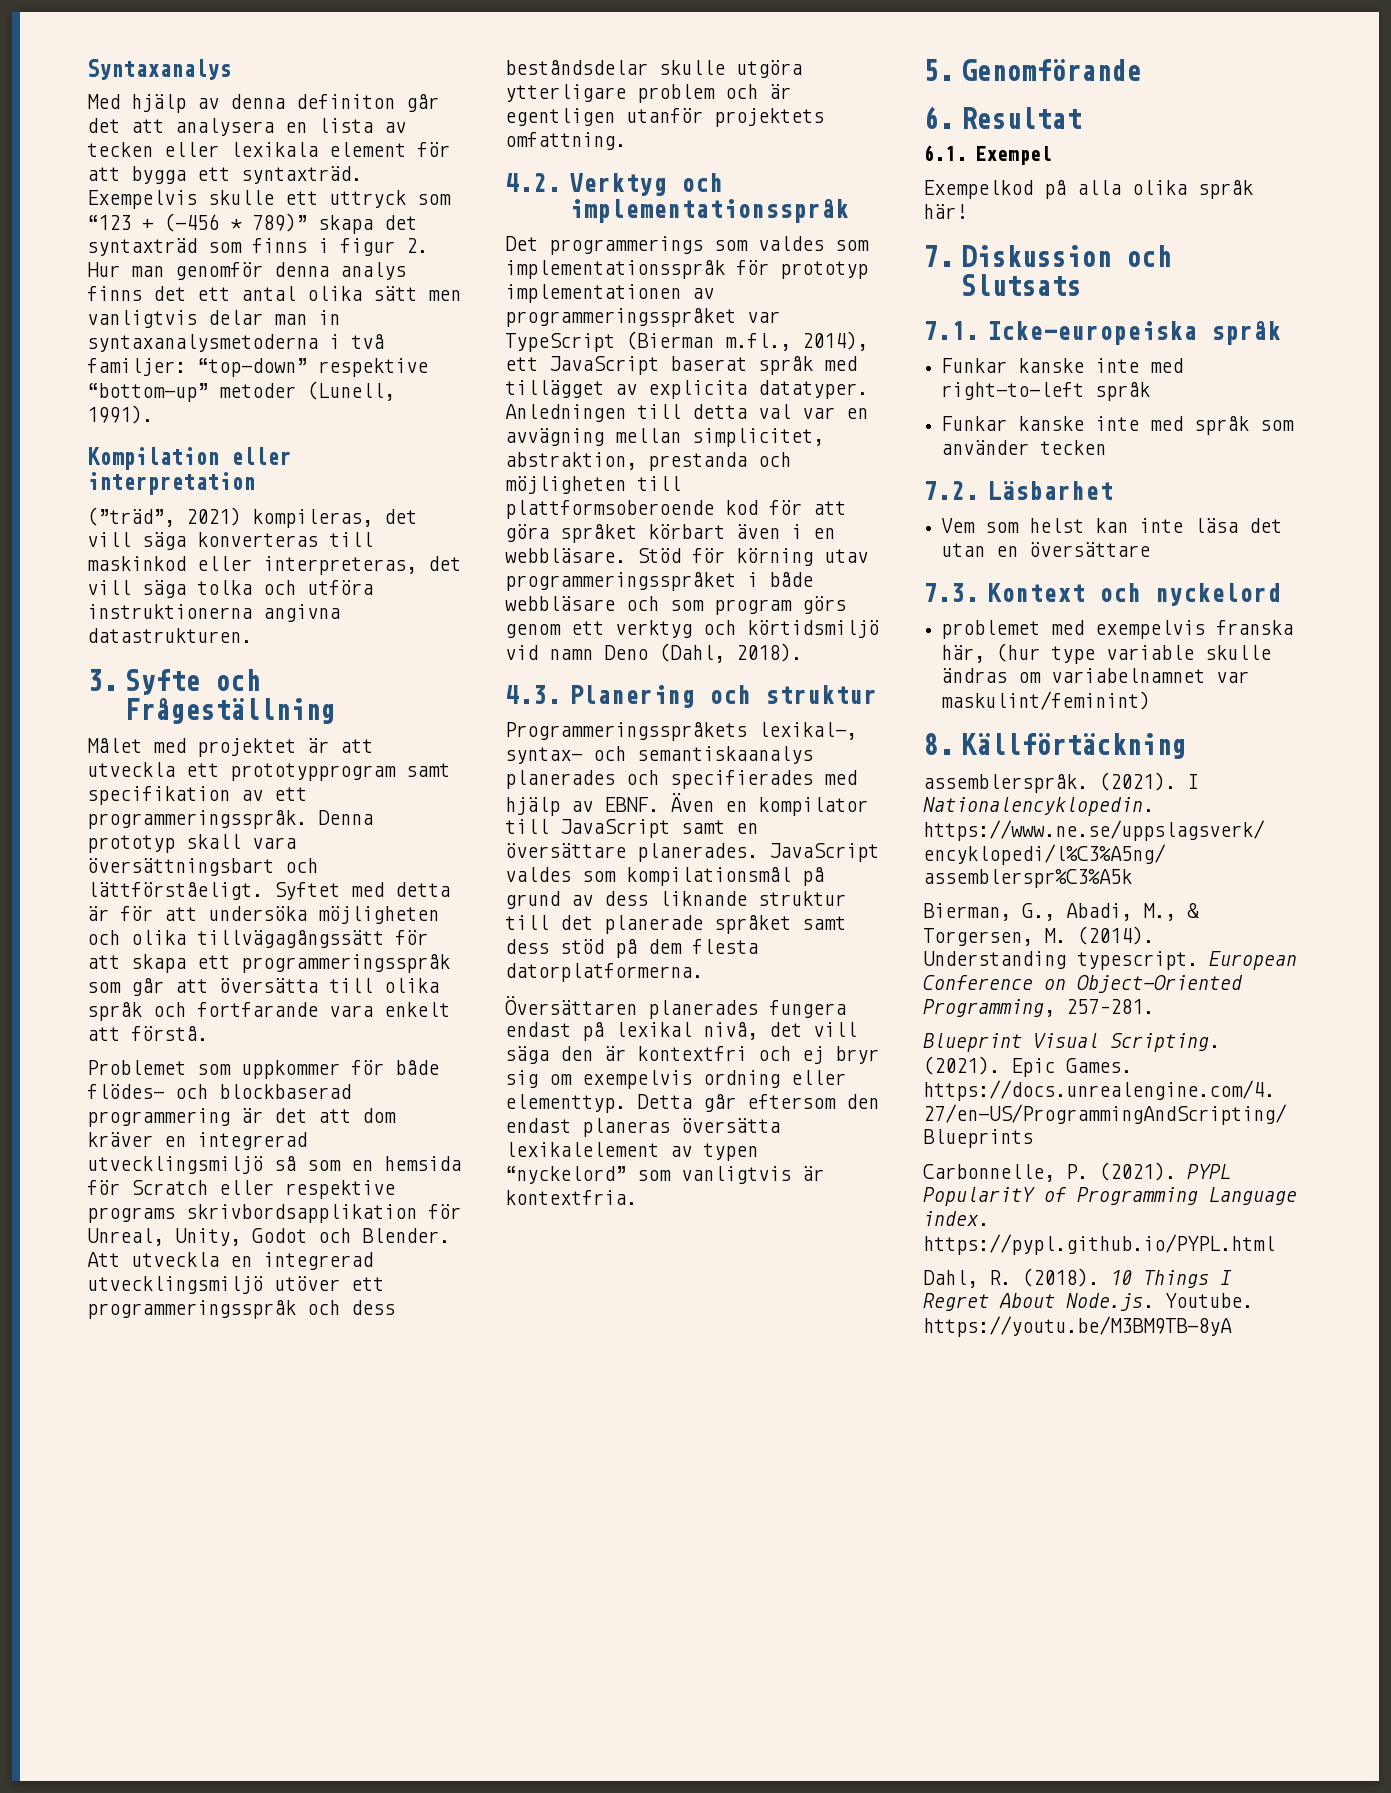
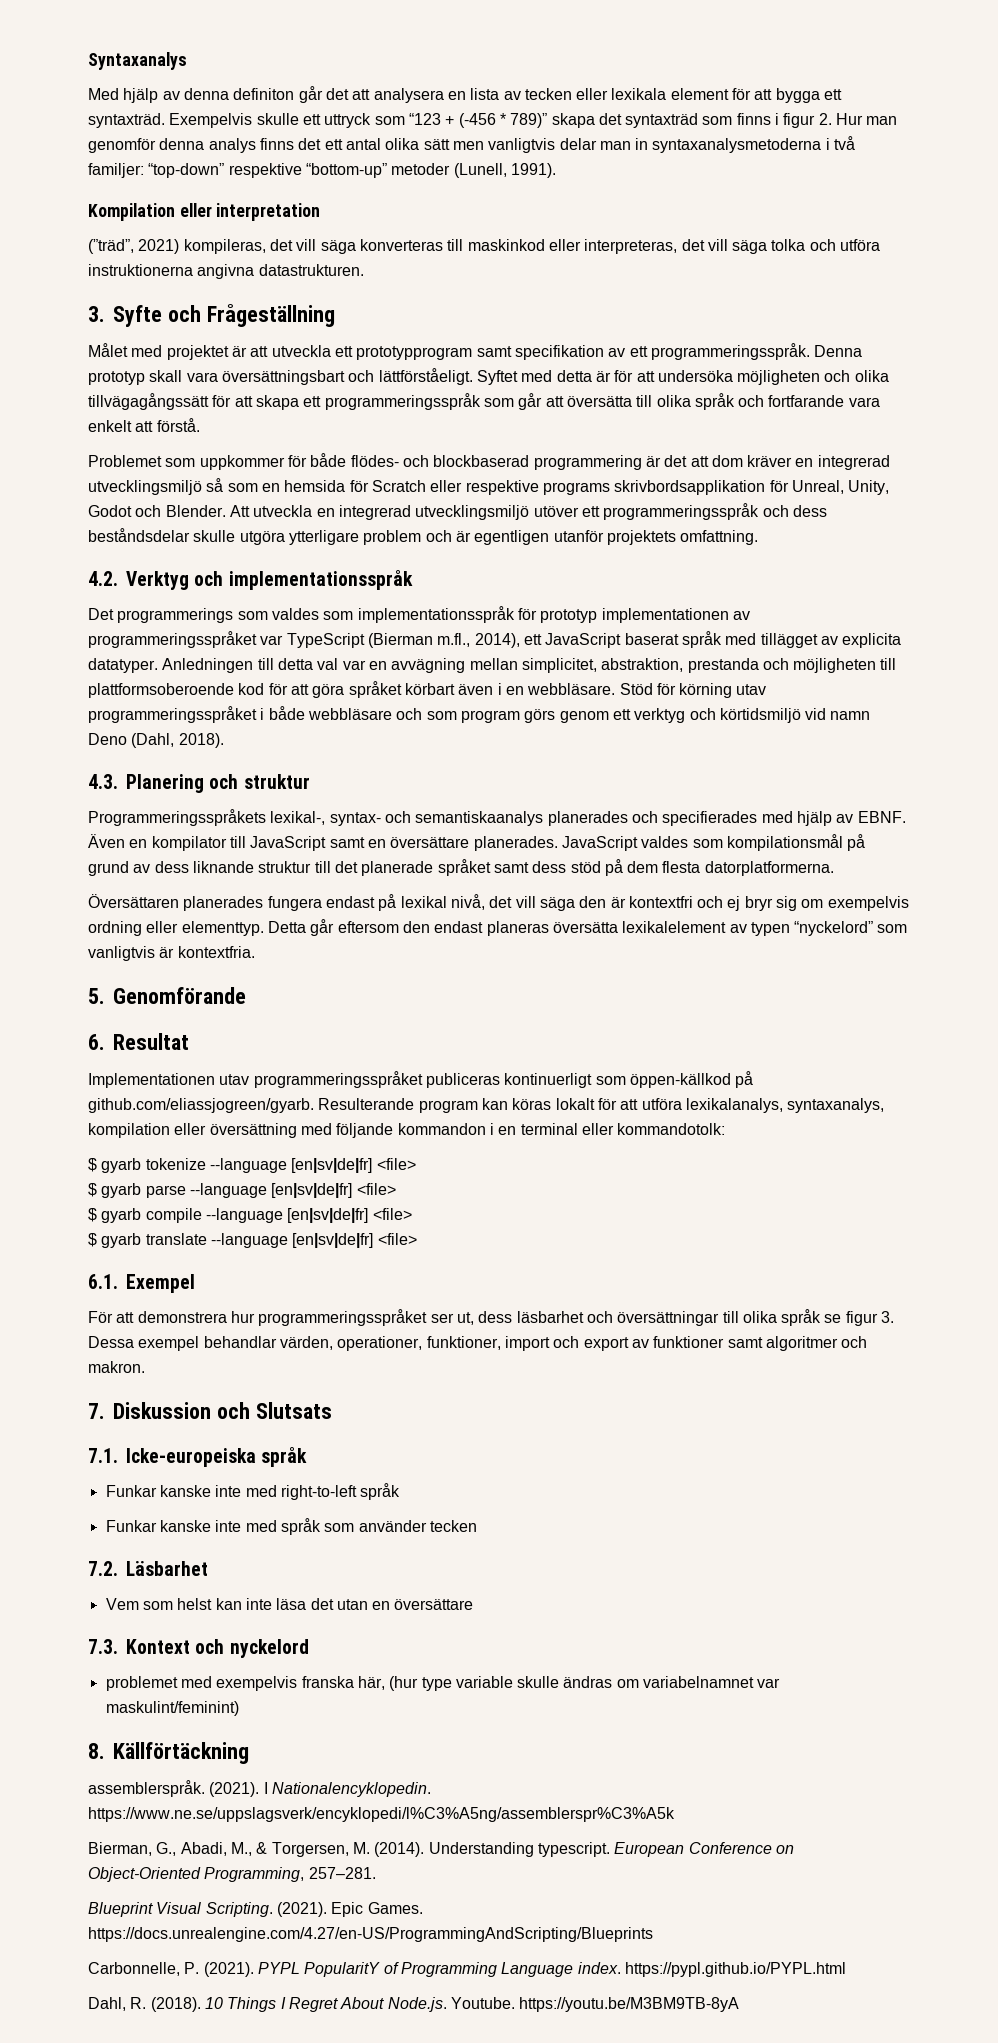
[923,145,1053,165] [923,180,1253,199] [923,204,967,219] 6.1. Exempel // Exempelkod på alla olika språk här! -> [88,1071,754,1088] [88,1098,885,1113] [88,1123,726,1138] [88,1158,416,1173] [88,1183,396,1198] [88,1208,412,1223] [88,1233,417,1248] [88,1274,195,1293] [88,1309,895,1326] [88,1336,868,1351] [88,1361,145,1373] Implementationen utav programmeringsspråket publiceras kontinuerligt som öppen-källkod på github.com/eliassjogreen/gyarb. Resulterande program kan köras lokalt för att utföra lexikalanalys, syntaxanalys, kompilation eller översättning med följande kommandon i en terminal eller kommandotolk: // $ gyarb tokenize --language [en|sv|de|fr] <file> // $ gyarb parse --language [en|sv|de|fr] <file> // $ gyarb compile --language [en|sv|de|fr] <file> // $ gyarb translate --language [en|sv|de|fr] <file> // 6.1. Exempel // För att demonstrera hur programmeringsspråket ser ut, dess läsbarhet och översättningar till olika språk se figur 3. Dessa exempel behandlar värden, operationer, funktioner, import och export av funktioner samt algoritmer och makron.

